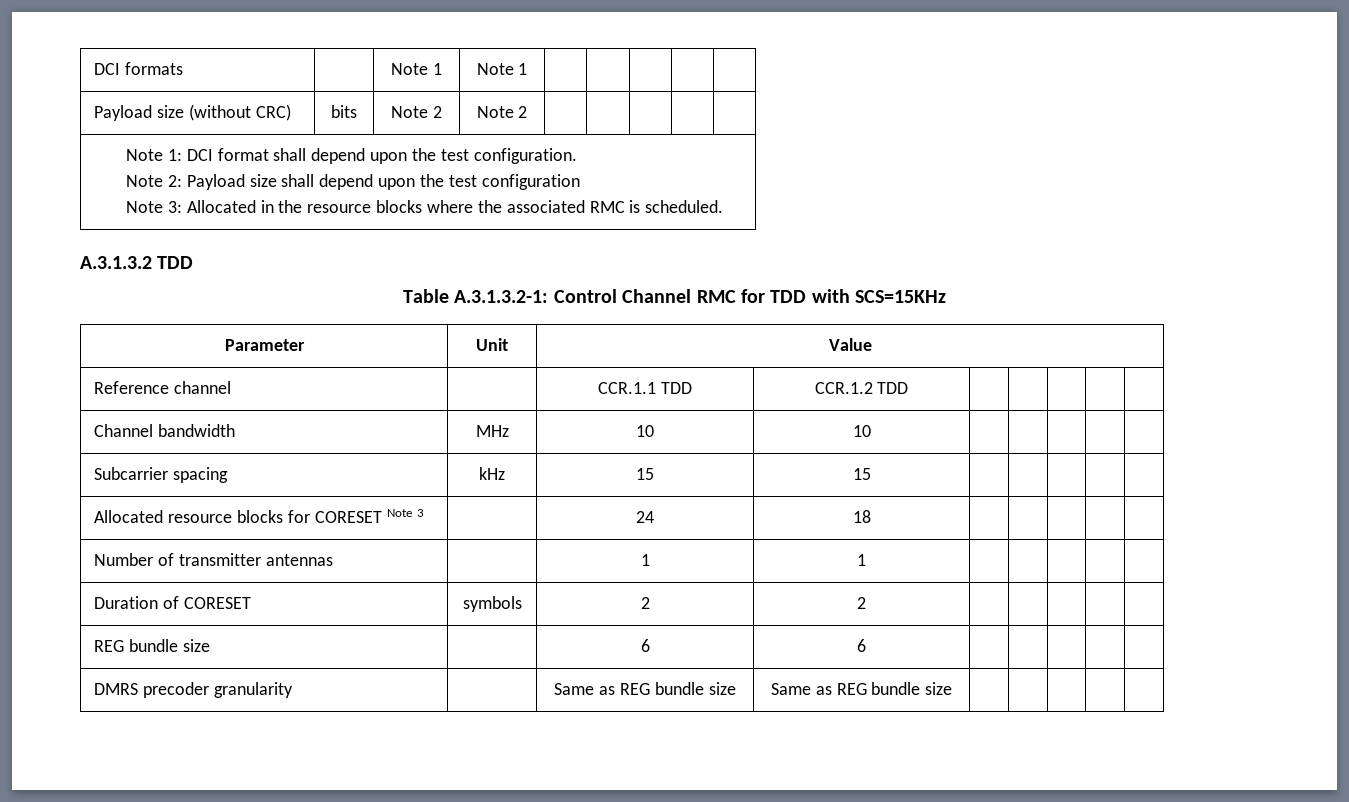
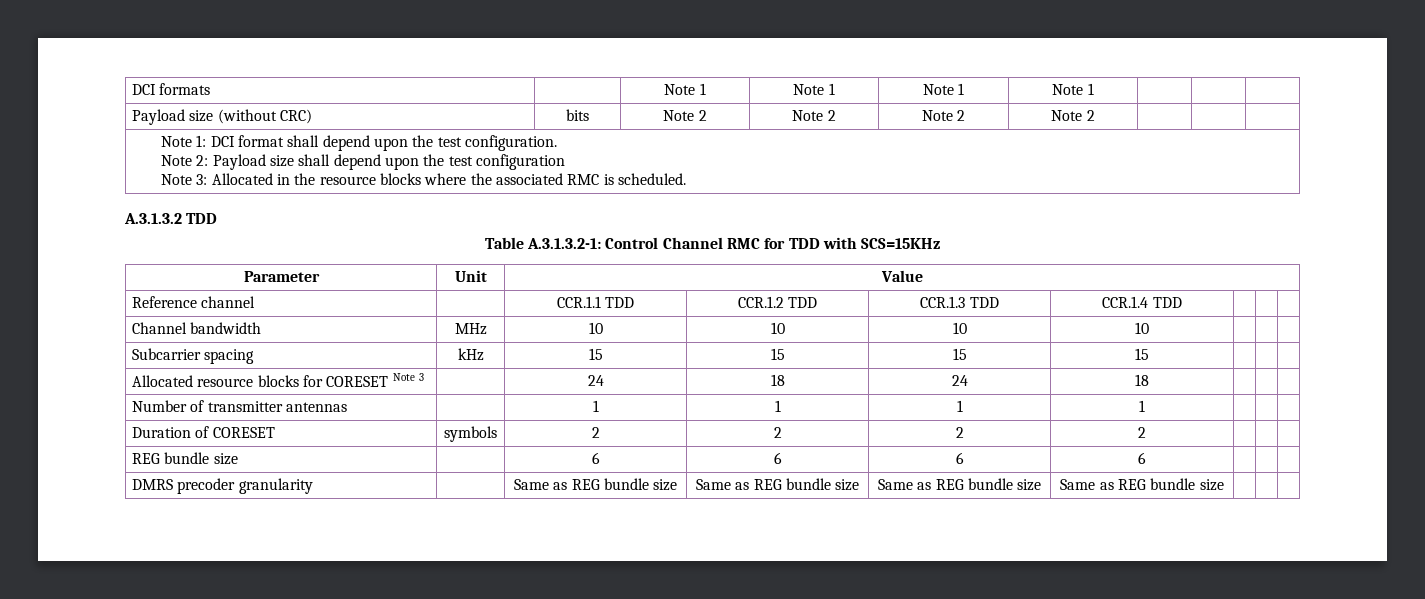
(528, 69) | -> [922,83,965,95] [1052,83,1094,95] Note 1 | Note 1
(528, 112) | -> [921,110,966,121] [1051,110,1095,121] Note 2 | Note 2
(909, 388) | -> [920,296,999,308] [1102,296,1182,308] CCR.1.3 TDD | CCR.1.4 TDD
(871, 431) | -> [952,322,967,334] [1135,322,1149,334] 10 | 10
(871, 474) | -> [952,348,967,360] [1135,348,1149,360] 15 | 15
(871, 516) | -> [951,375,968,386] [1135,374,1149,386] 24 | 18
(866, 560) | -> [956,400,963,412] [1139,400,1145,412] 1 | 1
(866, 603) | -> [955,427,964,438] [1138,427,1146,438] 2 | 2
(866, 645) | -> [955,452,964,464] [1138,452,1146,464] 6 | 6
(953, 688) | -> [877,478,1042,491] [1060,478,1224,491] Same as REG bundle size | Same as REG bundle size

